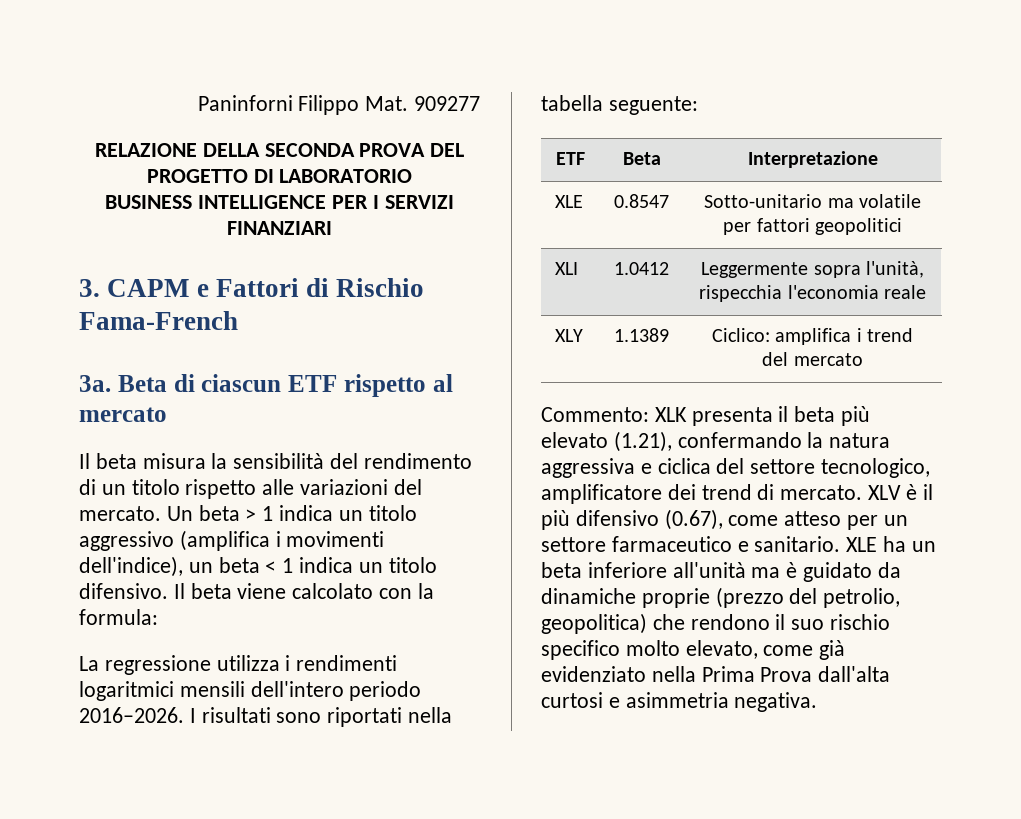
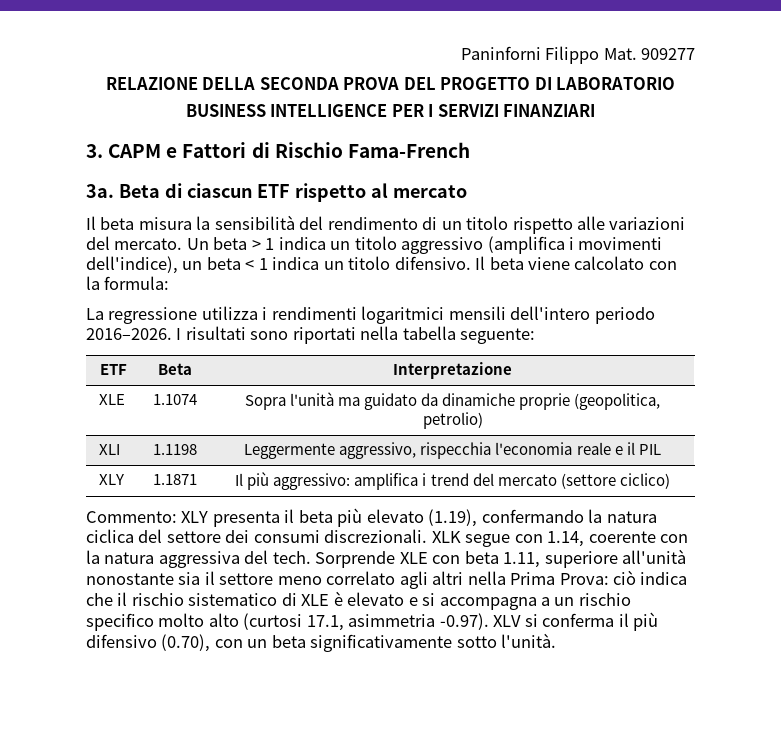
[614,194,669,208] [704,194,921,208] [723,218,902,235] 0.8547 | Sotto-unitario ma volatile per fattori geopolitici -> [153,394,197,405] [244,392,661,410] [422,412,483,429] 1.1074 | Sopra l'unità ma guidato da dinamiche proprie (geopolitica, petrolio)
[614,262,669,275] 1.0412 -> [153,444,197,455] 1.1198
[813,261,924,278] sopra l'unità, -> [339,442,417,459] aggressivo,
[555,329,584,342] [614,328,669,342] [712,328,771,342] // XLY | 1.1389 | Ciclico: -> [614,442,661,455] [98,474,124,485] [153,474,197,485] [235,472,351,490] e il PIL // XLY | 1.1871 | Il più aggressivo:
(863, 359) none -> [560,473,670,489] (settore ciclico)
[654,407,687,422] XLK -> [181,511,209,523] XLY
[613,431,672,452] (1.21), -> [428,509,478,527] (1.19),
[541,458,652,478] aggressiva e -> (657, 517) none
[821,458,931,478] [541,484,933,504] [541,509,908,530] [541,536,936,552] [541,562,901,582] [541,587,901,608] [541,613,891,634] [541,640,846,660] [541,666,891,682] [541,692,818,712] tecnologico, amplificatore dei trend di mercato. XLV è il più difensivo (0.67), come atteso per un settore farmaceutico e sanitario. XLE ha un beta inferiore all'unità ma è guidato da dinamiche proprie (prezzo del petrolio, geopolitica) che rendono il suo rischio specifico molto elevato, come già evidenziato nella Prima Prova dall'alta curtosi e asimmetria negativa. -> [225,529,689,547] [86,549,687,568] [86,570,688,589] [86,591,631,610] [86,612,659,631] [86,633,557,652] dei consumi discrezionali. XLK segue con 1.14, coerente con la natura aggressiva del tech. Sorprende XLE con beta 1.11, superiore all'unità nonostante sia il settore meno correlato agli altri nella Prima Prova: ciò indica che il rischio sistematico di XLE è elevato e si accompagna a un rischio specifico molto alto (curtosi 17.1, asimmetria -0.97). XLV si conferma il più difensivo (0.70), con un beta significativamente sotto l'unità.

